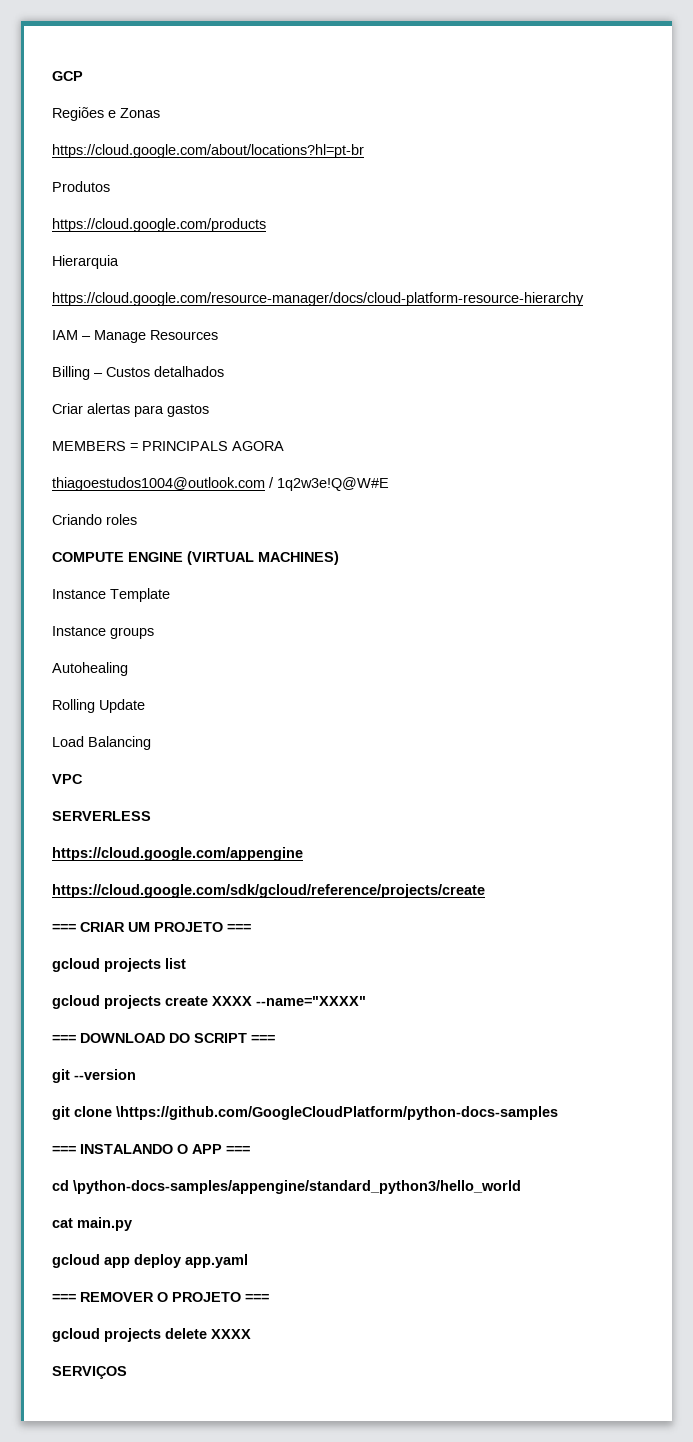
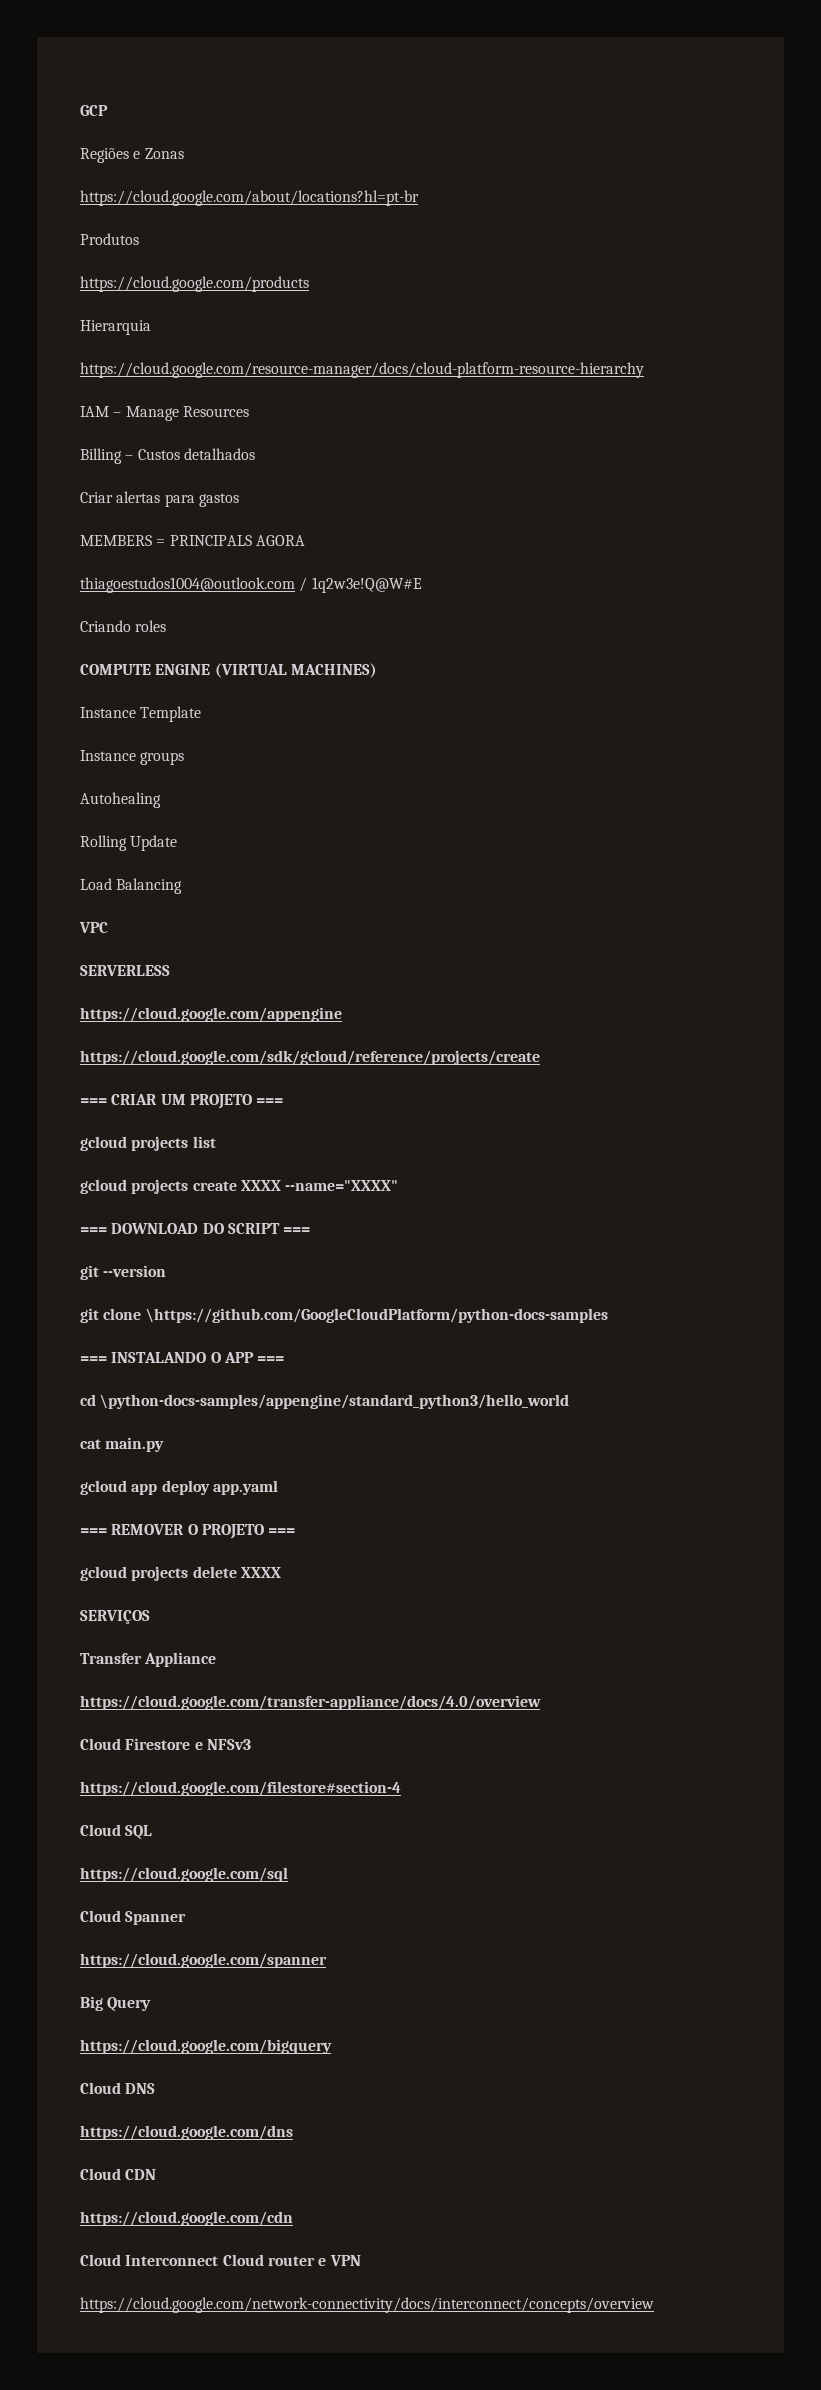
(127, 1372) none -> [80,1652,217,1667] [80,1695,541,1710] [80,1738,251,1750] [80,1781,401,1796] [80,1824,153,1839] [80,1867,288,1882] [80,1910,187,1925] [80,1953,327,1968] [80,1996,152,2011] [80,2039,332,2054] [80,2082,156,2094] [80,2125,293,2140] [80,2168,157,2180] [80,2211,293,2226] [80,2254,361,2266] [80,2297,654,2313] // Transfer Appliance // https://cloud.google.com/transfer-appliance/docs/4.0/overview // Cloud Firestore e NFSv3 // https://cloud.google.com/filestore#section-4 // Cloud SQL // https://cloud.google.com/sql // Cloud Spanner // https://cloud.google.com/spanner // Big Query // https://cloud.google.com/bigquery // Cloud DNS // https://cloud.google.com/dns // Cloud CDN // https://cloud.google.com/cdn // Cloud Interconnect Cloud router e VPN // https://cloud.google.com/network-connectivity/docs/interconnect/concepts/overview

